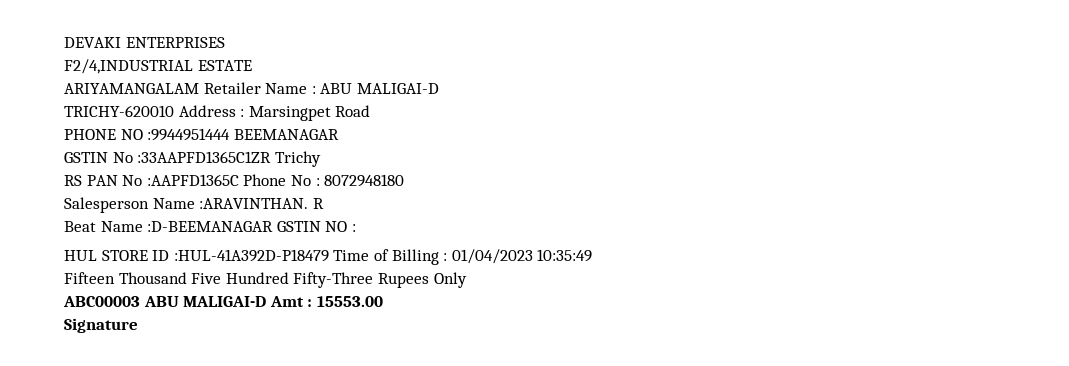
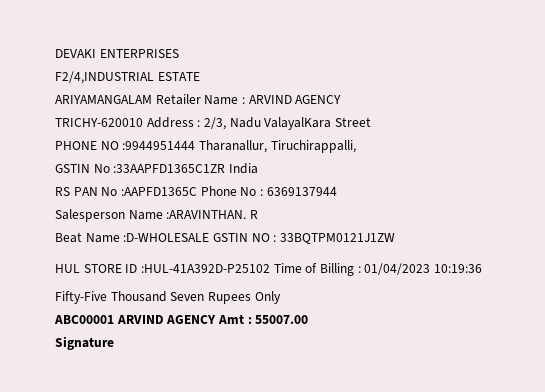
[320,83,439,94] ABU MALIGAI-D -> [248,95,342,104] ARVIND AGENCY
[248,105,371,121] Marsingpet Road -> [203,117,371,130] 2/3, Nadu ValayalKara Street
[233,129,339,140] BEEMANAGAR -> [198,140,356,153] Tharanallur, Tiruchirappalli,
[274,151,321,167] Trichy -> [228,163,258,174] India
[324,174,405,187] 8072948180 -> [266,187,337,196] 6369137944
[147,221,274,232] :D-BEEMANAGAR -> [123,233,210,242] :D-WHOLESALE
(356, 228) none -> [279,233,395,244] 33BQTPM0121J1ZW
[173,249,329,262] :HUL-41A392D-P18479 -> [140,264,270,273] :HUL-41A392D-P25102
[537,249,593,262] [64,272,374,288] 10:35:49 // Fifteen Thousand Five Hundred Fifty-Three -> [433,264,482,273] [55,291,205,304] 10:19:36 // Fifty-Five Thousand Seven
[63,296,267,307] ABC00003 ABU MALIGAI-D -> [54,315,217,324] ABC00001 ARVIND AGENCY
[316,296,383,307] 15553.00 -> [255,315,309,324] 55007.00

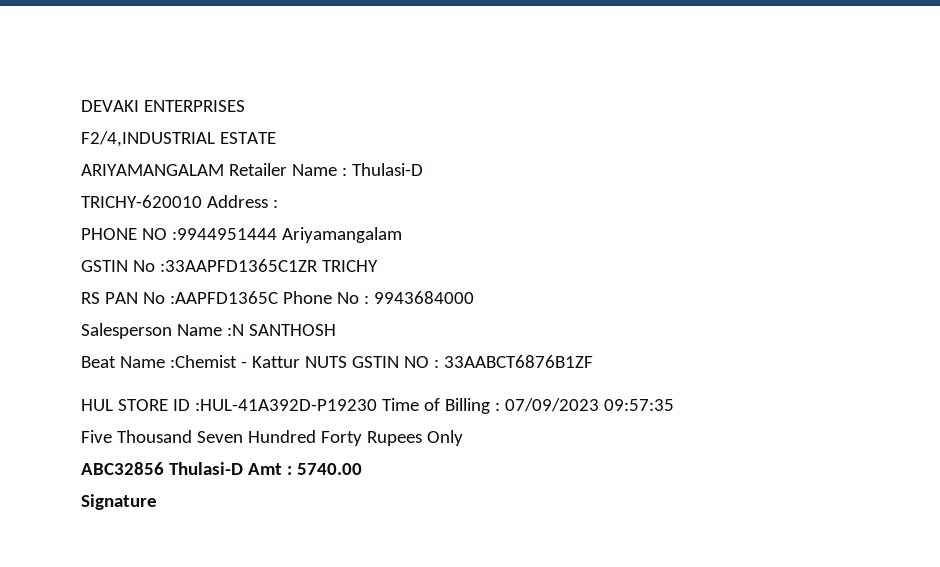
[248,95,342,104] ARVIND AGENCY -> [351,163,423,176] Thulasi-D
[203,117,371,130] 2/3, Nadu ValayalKara Street -> (278, 203) none
[198,140,356,153] Tharanallur, Tiruchirappalli, -> [281,227,402,243] Ariyamangalam
[228,163,258,174] India -> [321,260,378,272] TRICHY
[266,187,337,196] 6369137944 -> [373,291,474,304] 9943684000
[166,210,258,219] :ARAVINTHAN. R -> [226,324,336,336] :N SANTHOSH
[123,233,210,242] :D-WHOLESALE -> [169,355,347,368] :Chemist - Kattur NUTS
[279,233,395,244] 33BQTPM0121J1ZW -> [443,355,593,368] 33AABCT6876B1ZF
[140,264,270,273] :HUL-41A392D-P25102 -> [194,399,377,411] :HUL-41A392D-P19230
[364,263,482,275] [55,291,205,304] 01/04/2023 10:19:36 // Fifty-Five Thousand Seven -> [504,398,674,412] [81,430,362,446] 07/09/2023 09:57:35 // Five Thousand Seven Hundred Forty
[54,315,217,324] ABC00001 ARVIND AGENCY -> [81,462,243,475] ABC32856 Thulasi-D
[255,315,309,324] 55007.00 -> [296,463,362,475] 5740.00

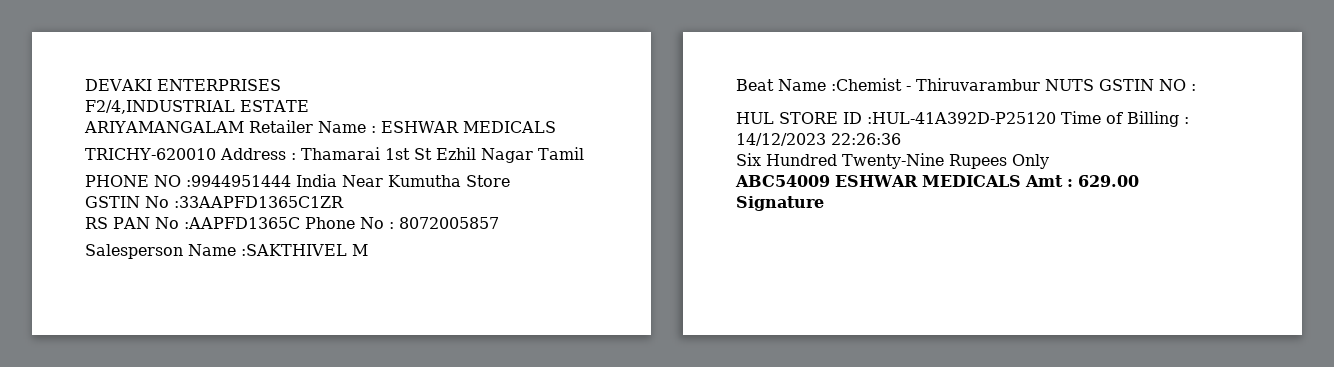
[351,163,423,176] Thulasi-D -> [380,121,556,133] ESHWAR MEDICALS
(278, 203) none -> [300,147,584,163] Thamarai 1st St Ezhil Nagar Tamil
[281,227,402,243] Ariyamangalam -> [296,174,510,187] India Near Kumutha Store
[321,260,378,272] TRICHY -> (344, 202) none
[373,291,474,304] 9943684000 -> [398,217,499,229] 8072005857
[226,324,336,336] :N SANTHOSH -> [241,244,368,256] :SAKTHIVEL M
[251,356,300,368] Kattur -> [916,78,1040,91] Thiruvarambur
[443,355,593,368] 33AABCT6876B1ZF -> (1196, 87) none
[194,399,377,411] :HUL-41A392D-P19230 -> [867,112,1056,124] :HUL-41A392D-P25120
[504,398,674,412] [81,430,362,446] 07/09/2023 09:57:35 // Five Thousand Seven Hundred Forty -> [736,133,901,146] [736,153,944,169] 14/12/2023 22:26:36 // Six Hundred Twenty-Nine
[81,462,243,475] ABC32856 Thulasi-D -> [735,175,1021,187] ABC54009 ESHWAR MEDICALS
[296,463,362,475] 5740.00 -> [1077,175,1139,187] 629.00

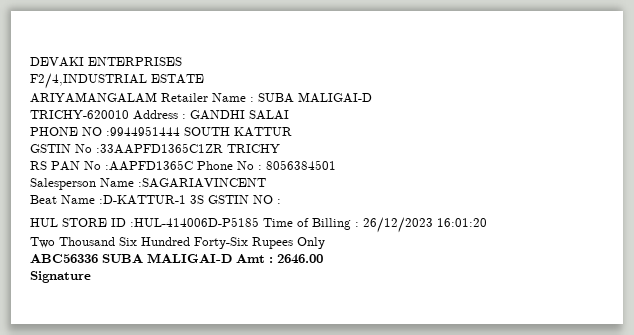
[380,121,556,133] ESHWAR MEDICALS -> [258,92,372,103] SUBA MALIGAI-D
[300,147,584,163] Thamarai 1st St Ezhil Nagar Tamil -> [190,110,289,120] GANDHI SALAI
[296,174,510,187] India Near Kumutha Store -> [184,127,292,137] SOUTH KATTUR
(344, 202) none -> [227,144,280,153] TRICHY
[398,217,499,229] 8072005857 -> [266,160,336,170] 8056384501
[241,244,368,256] :SAKTHIVEL M -> [138,178,266,188] :SAGARIAVINCENT
[831,78,1094,91] :Chemist - Thiruvarambur NUTS -> [99,195,204,205] :D-KATTUR-1 3S
[867,112,1056,124] :HUL-41A392D-P25120 -> [130,217,259,227] :HUL-414006D-P5185
[736,133,901,146] 14/12/2023 22:26:36 // -> [363,217,487,233] [30,237,115,248] 26/12/2023 16:01:20 // Two Thousand
[842,153,944,169] Twenty-Nine -> [194,237,248,249] Forty-Six
[735,175,1021,187] ABC54009 ESHWAR MEDICALS -> [30,253,232,263] ABC56336 SUBA MALIGAI-D
[1077,175,1139,187] 629.00 -> [277,254,323,264] 2646.00

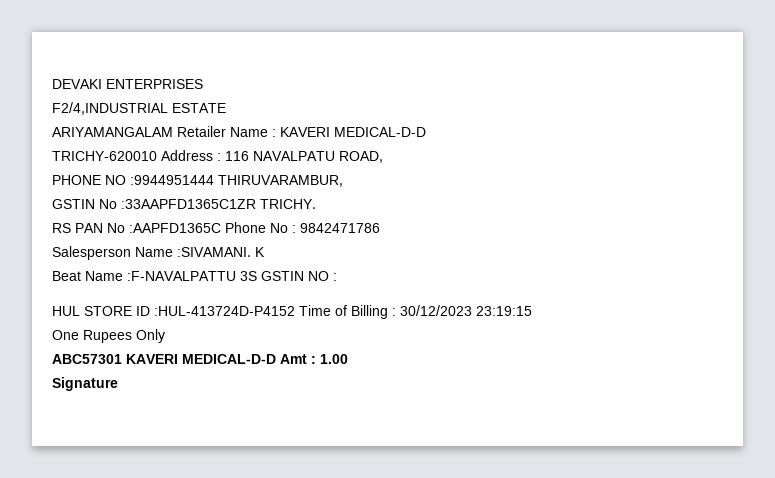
[258,92,372,103] SUBA MALIGAI-D -> [280,127,426,137] KAVERI MEDICAL-D-D
[190,110,289,120] GANDHI SALAI -> [225,151,383,163] 116 NAVALPATU ROAD,
[184,127,292,137] SOUTH KATTUR -> [218,175,343,187] THIRUVARAMBUR,
[227,144,280,153] TRICHY -> [260,199,316,209] TRICHY.
[266,160,336,170] 8056384501 -> [300,223,380,233] 9842471786
[138,178,266,188] :SAGARIAVINCENT -> [177,247,265,257] :SIVAMANI. K
[99,195,186,205] :D-KATTUR-1 -> [127,271,236,281] :F-NAVALPATTU
[130,217,259,227] :HUL-414006D-P5185 -> [154,306,295,316] :HUL-413724D-P4152
[363,217,487,233] [30,237,248,249] 26/12/2023 16:01:20 // Two Thousand Six Hundred Forty-Six -> [400,305,532,316] [52,330,79,340] 30/12/2023 23:19:15 // One
[30,253,232,263] ABC56336 SUBA MALIGAI-D -> [52,354,276,364] ABC57301 KAVERI MEDICAL-D-D
[277,254,323,264] 2646.00 -> [320,354,348,364] 1.00

